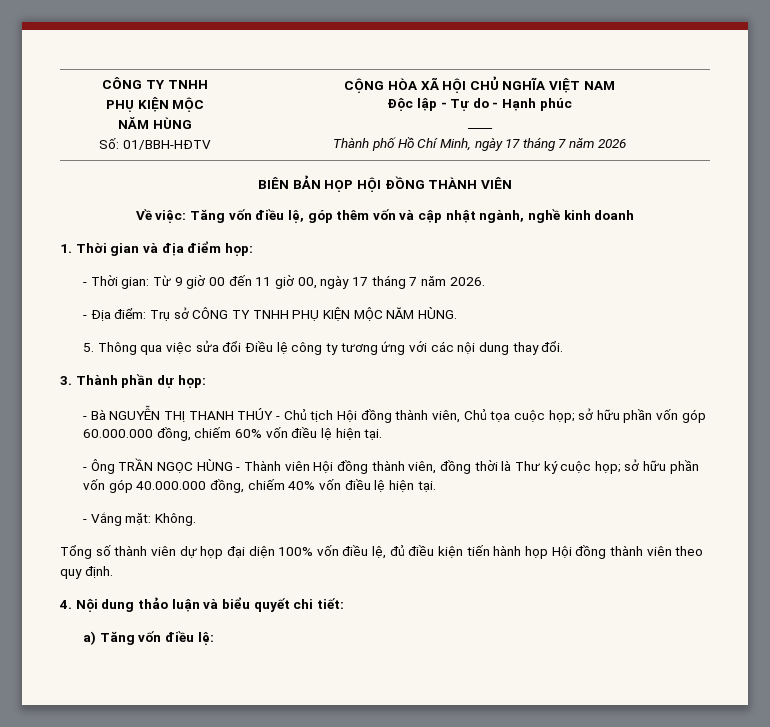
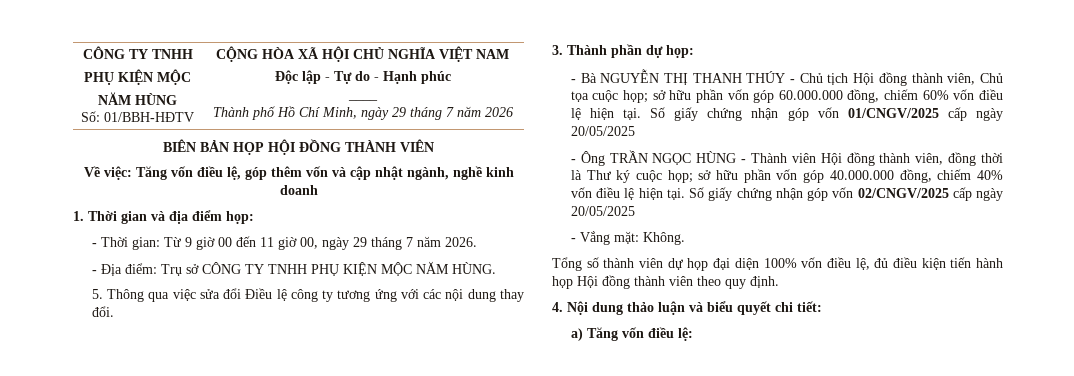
[505,139,521,148] 17 -> [391,107,406,117] 29
[351,277,368,286] 17 -> [352,237,367,247] 29
(383, 434) none -> [650,107,1003,121] [570,126,635,136] Số giấy chứng nhận góp vốn 01/CNGV/2025 cấp ngày 20/05/2025
(436, 486) none -> [689,187,1003,201] [570,206,635,216] Số giấy chứng nhận góp vốn 02/CNGV/2025 cấp ngày 20/05/2025

